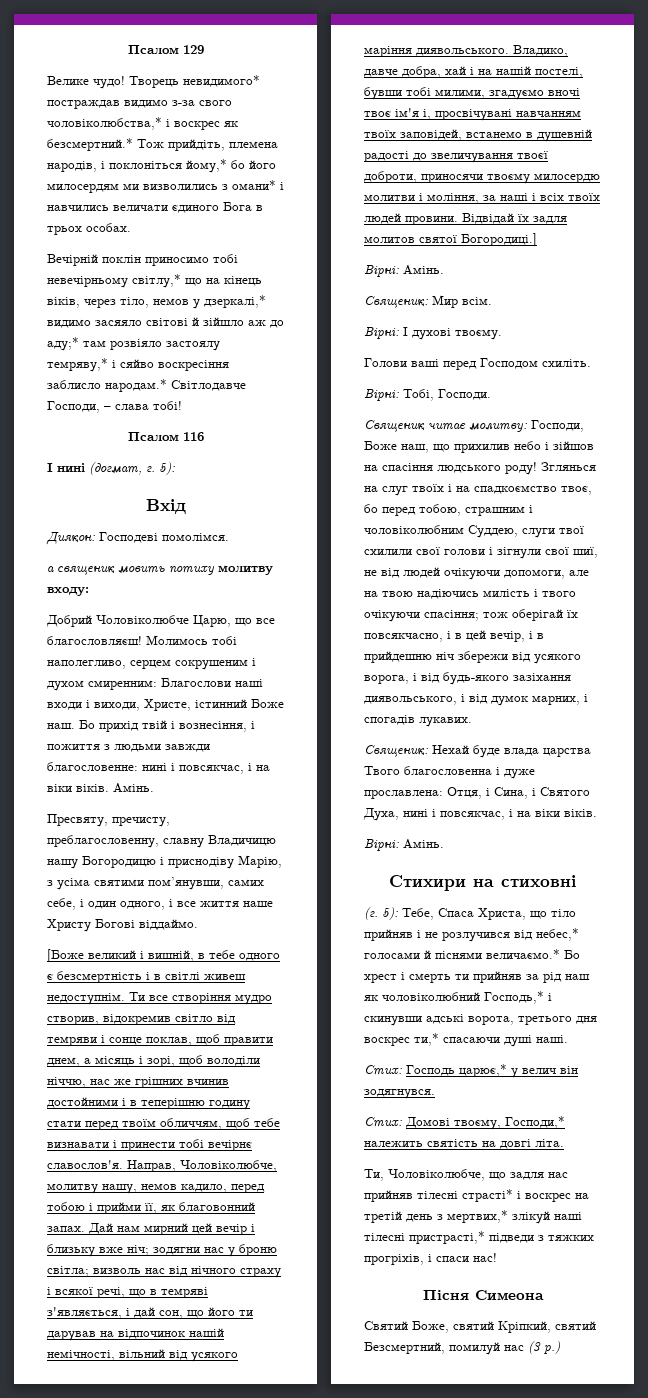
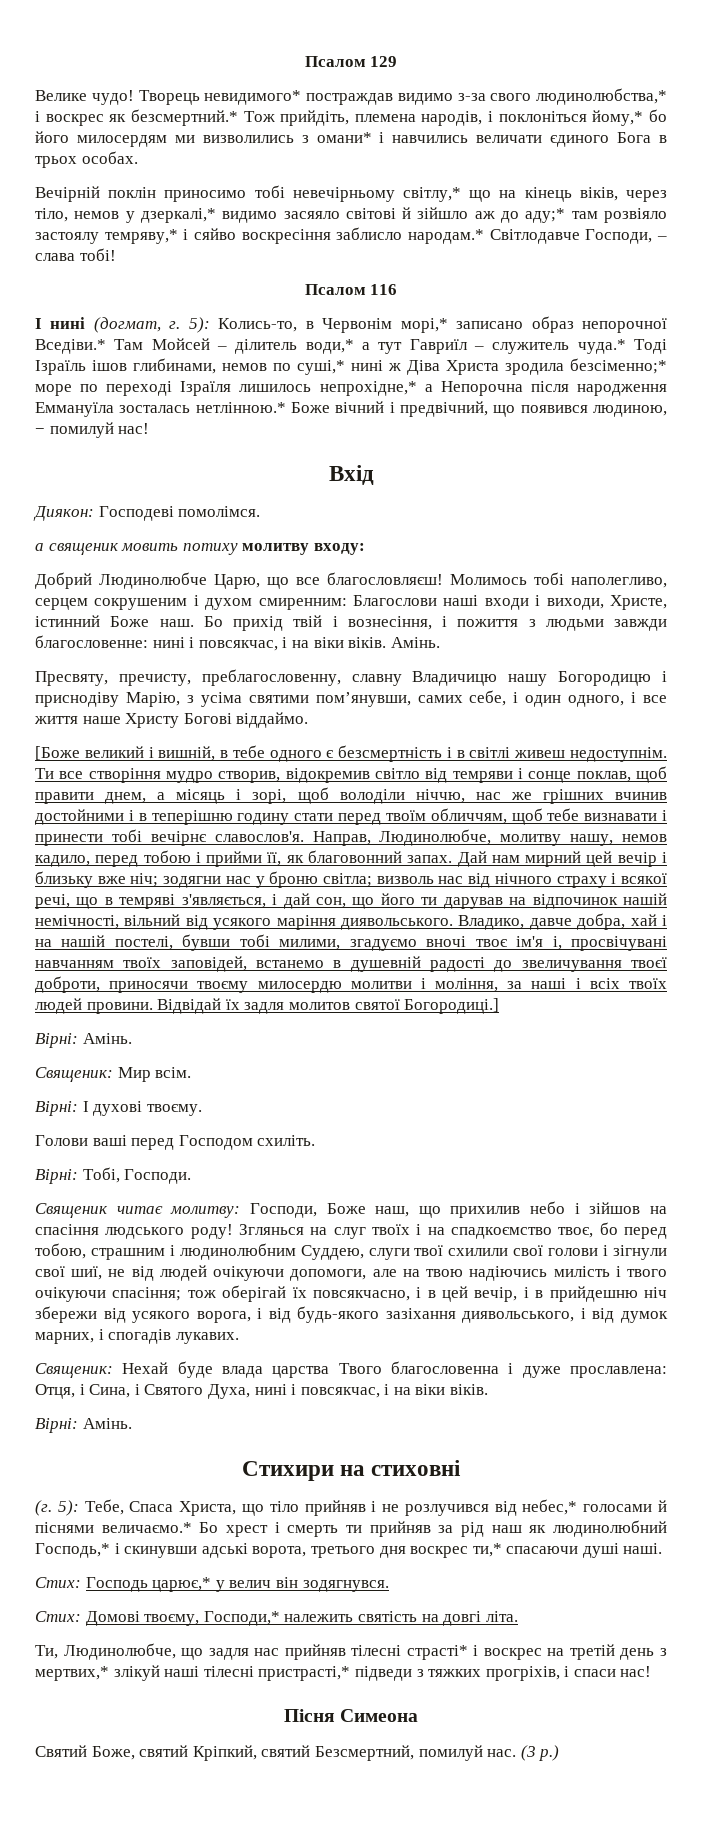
[47,117,162,130] чоловіколюбства,* -> [536,88,667,105] людинолюбства,*
(175, 468) none -> [218,316,667,333] [35,338,667,354] [35,358,667,375] [35,381,667,396] [35,401,667,417] [35,422,150,438] Колись-то, в Червонім морі,* записано образ непорочної Вседіви.* Там Мойсей – ділитель води,* а тут Гавриїл – служитель чуда.* Тоді Ізраїль ішов глибинами, немов по суші,* нині ж Діва Христа зродила безсіменно;* море по переході Ізраїля лишилось непрохідне,* а Непорочна після народження Еммануїла зосталась нетлінною.* Боже вічний і предвічний, що появився людиною, − помилуй нас!
[96,615,189,624] Чоловіколюбче -> [99,572,207,589] Людинолюбче
[180,1160,277,1172] Чоловіколюбче, -> [379,829,492,846] Людинолюбче,
[364,525,464,534] чоловіколюбним -> [179,1243,296,1260] людинолюбним
[382,992,480,1001] чоловіколюбний -> [553,1520,667,1537] людинолюбний
[388,1169,485,1181] Чоловіколюбче, -> [63,1643,176,1660] Людинолюбче,
[504,1345,524,1351] нас -> [487,1749,517,1757] нас.

